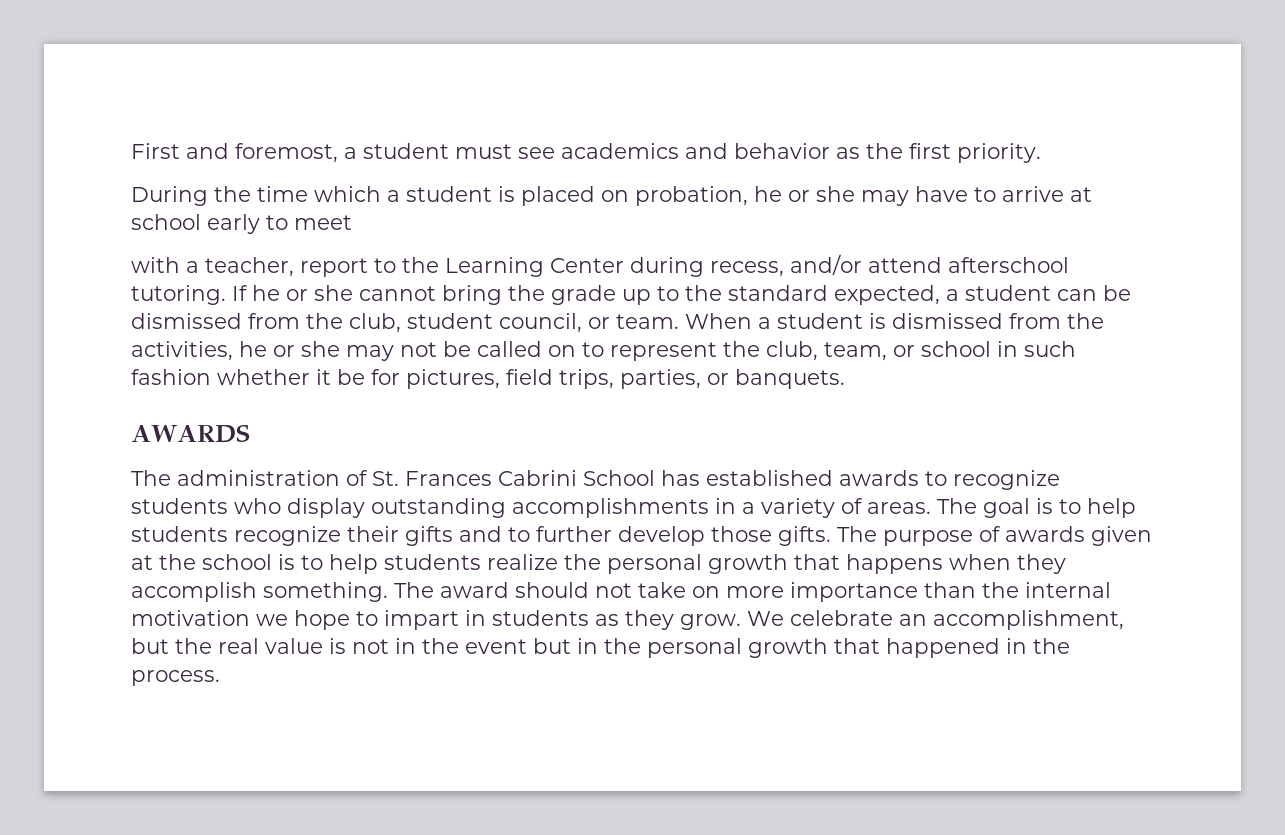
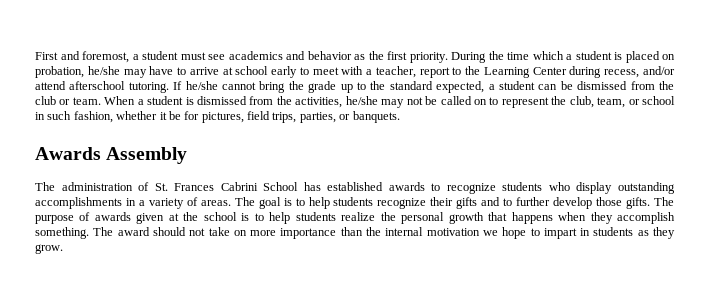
(1041, 153) // -> (448, 57) none
[754,186,855,202] he or she -> [87,66,120,75] he/she
(352, 222) // -> (339, 71) none
[252,285,353,301] he or she -> [185,81,218,90] he/she
[349,313,582,333] club, student council, -> [35,96,56,105] club
[239,341,340,357] he or she -> [345,96,378,105] he/she
[131,369,211,385] fashion -> [73,111,113,123] fashion,
[131,424,250,443] AWARDS -> [35,147,188,164] Awards Assembly
[747,610,1124,630] [131,638,1070,658] [131,670,220,686] We celebrate an accomplishment, but the real value is not in the event but in the personal growth that happened in the process. -> (63, 249) none

